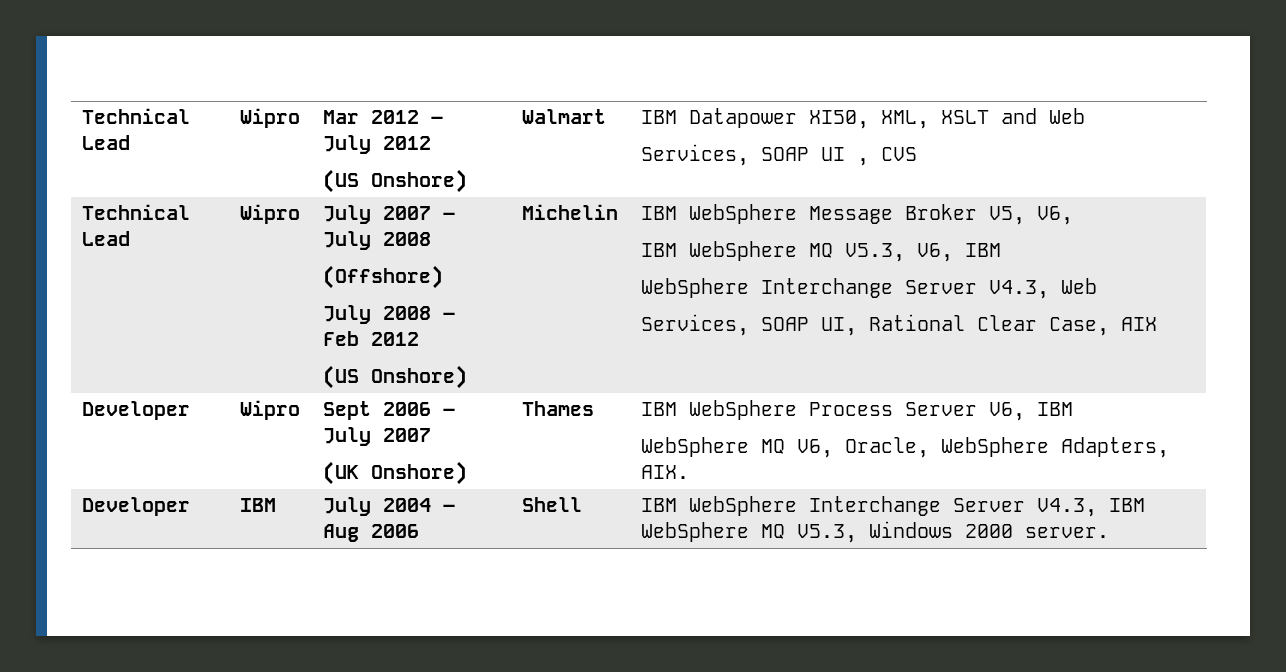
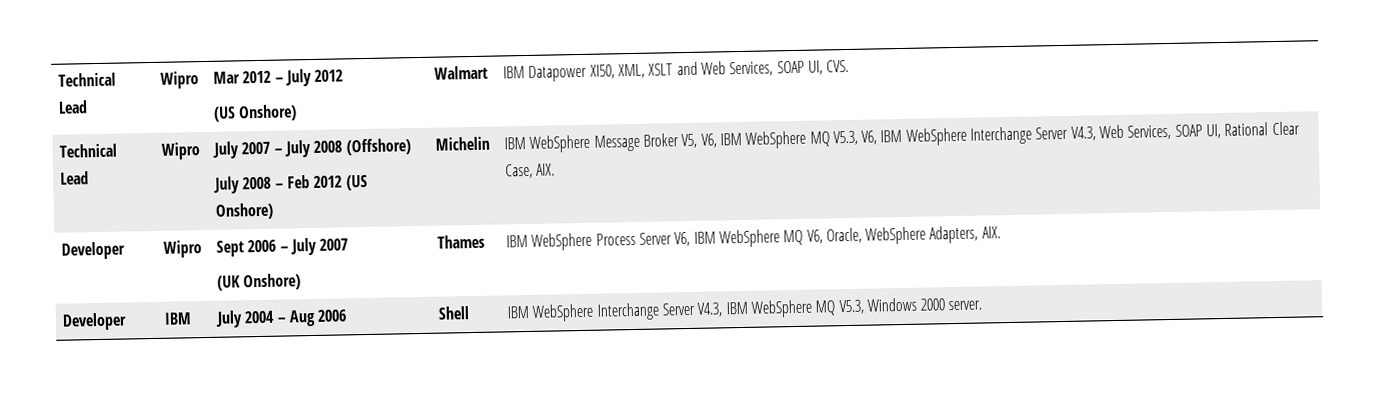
[640,144,917,166] // Services, SOAP UI , CVS -> [729,59,850,77] Services, SOAP UI, CVS.
(431, 239) // -> (343, 146) none
(419, 339) // -> (343, 181) none
(1073, 215) // -> (717, 140) none
(1001, 250) // -> (903, 136) none
(1097, 286) // -> (1125, 131) none
[1120,317,1157,331] AIX -> [536,163,556,176] AIX.
(1073, 409) // -> (716, 237) none

